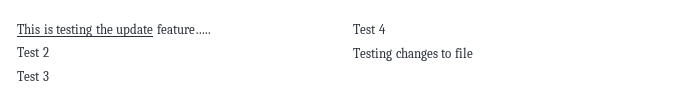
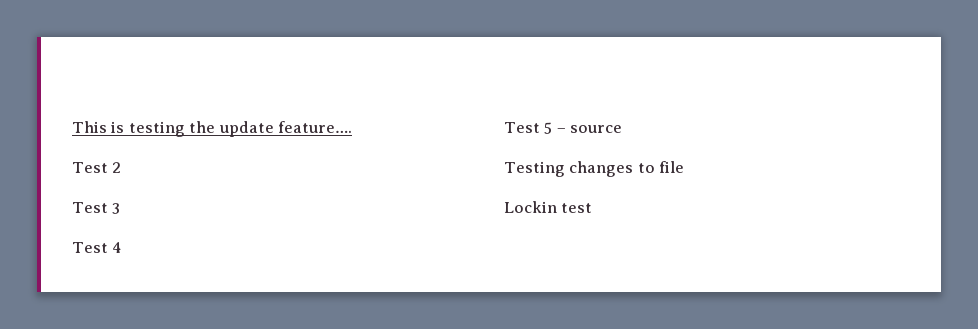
[156,24,211,34] feature….. -> [278,121,353,133] feature….
(386, 29) none -> [504,122,623,134] // Test 5 – source
(473, 52) none -> [504,201,593,213] // Lockin test

